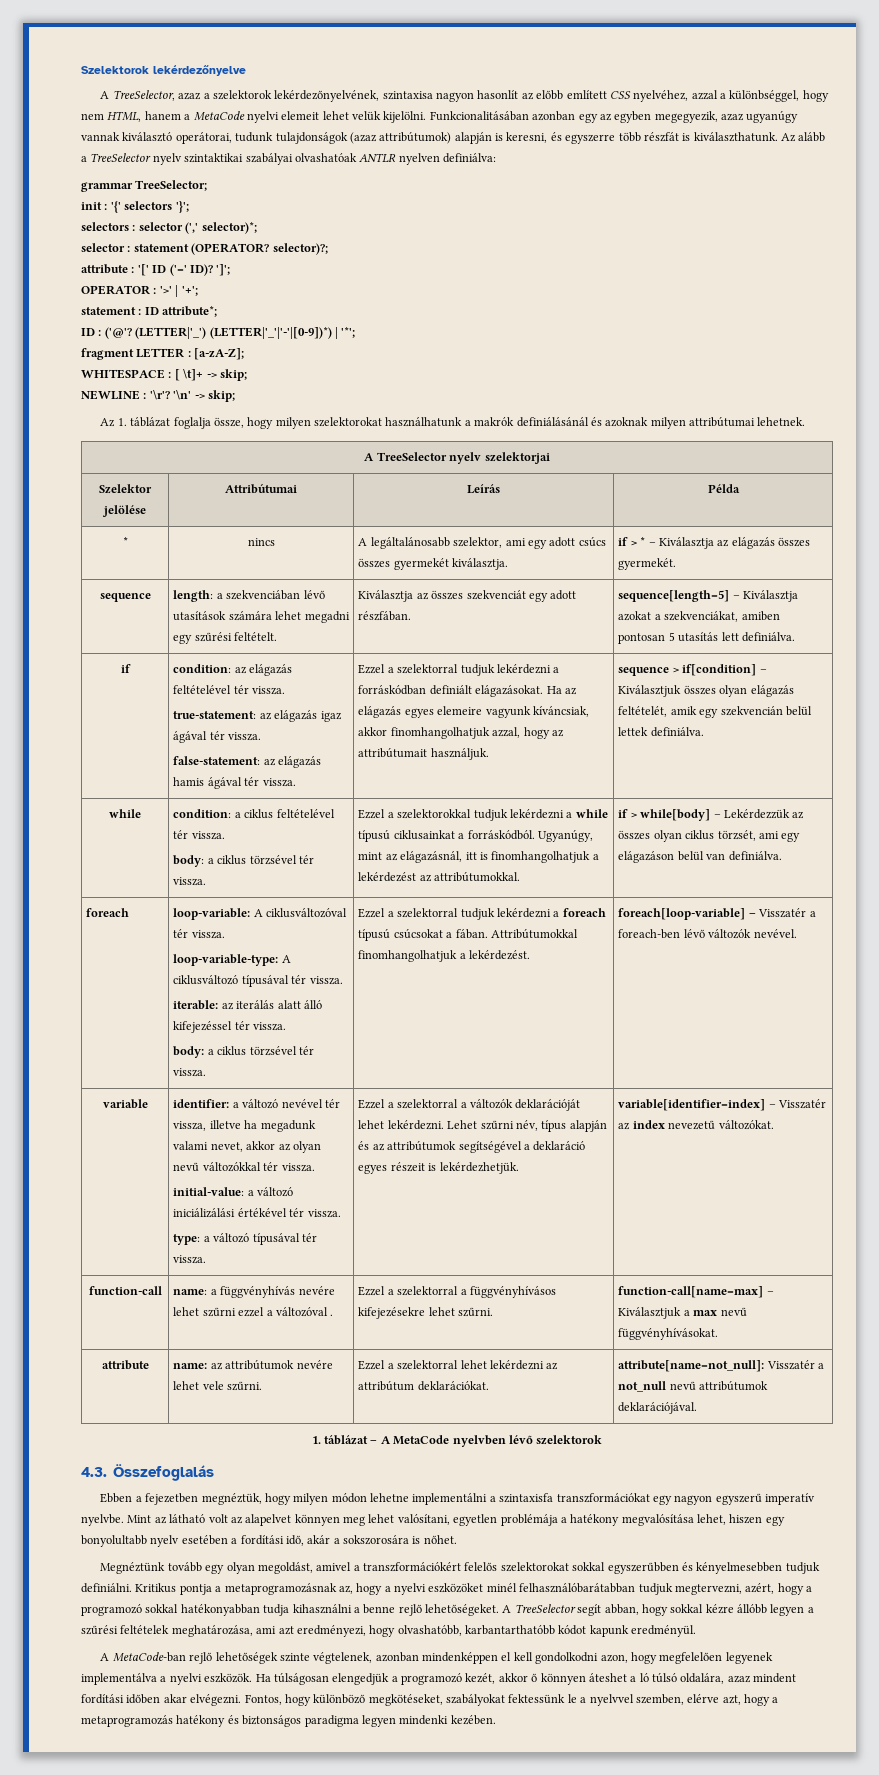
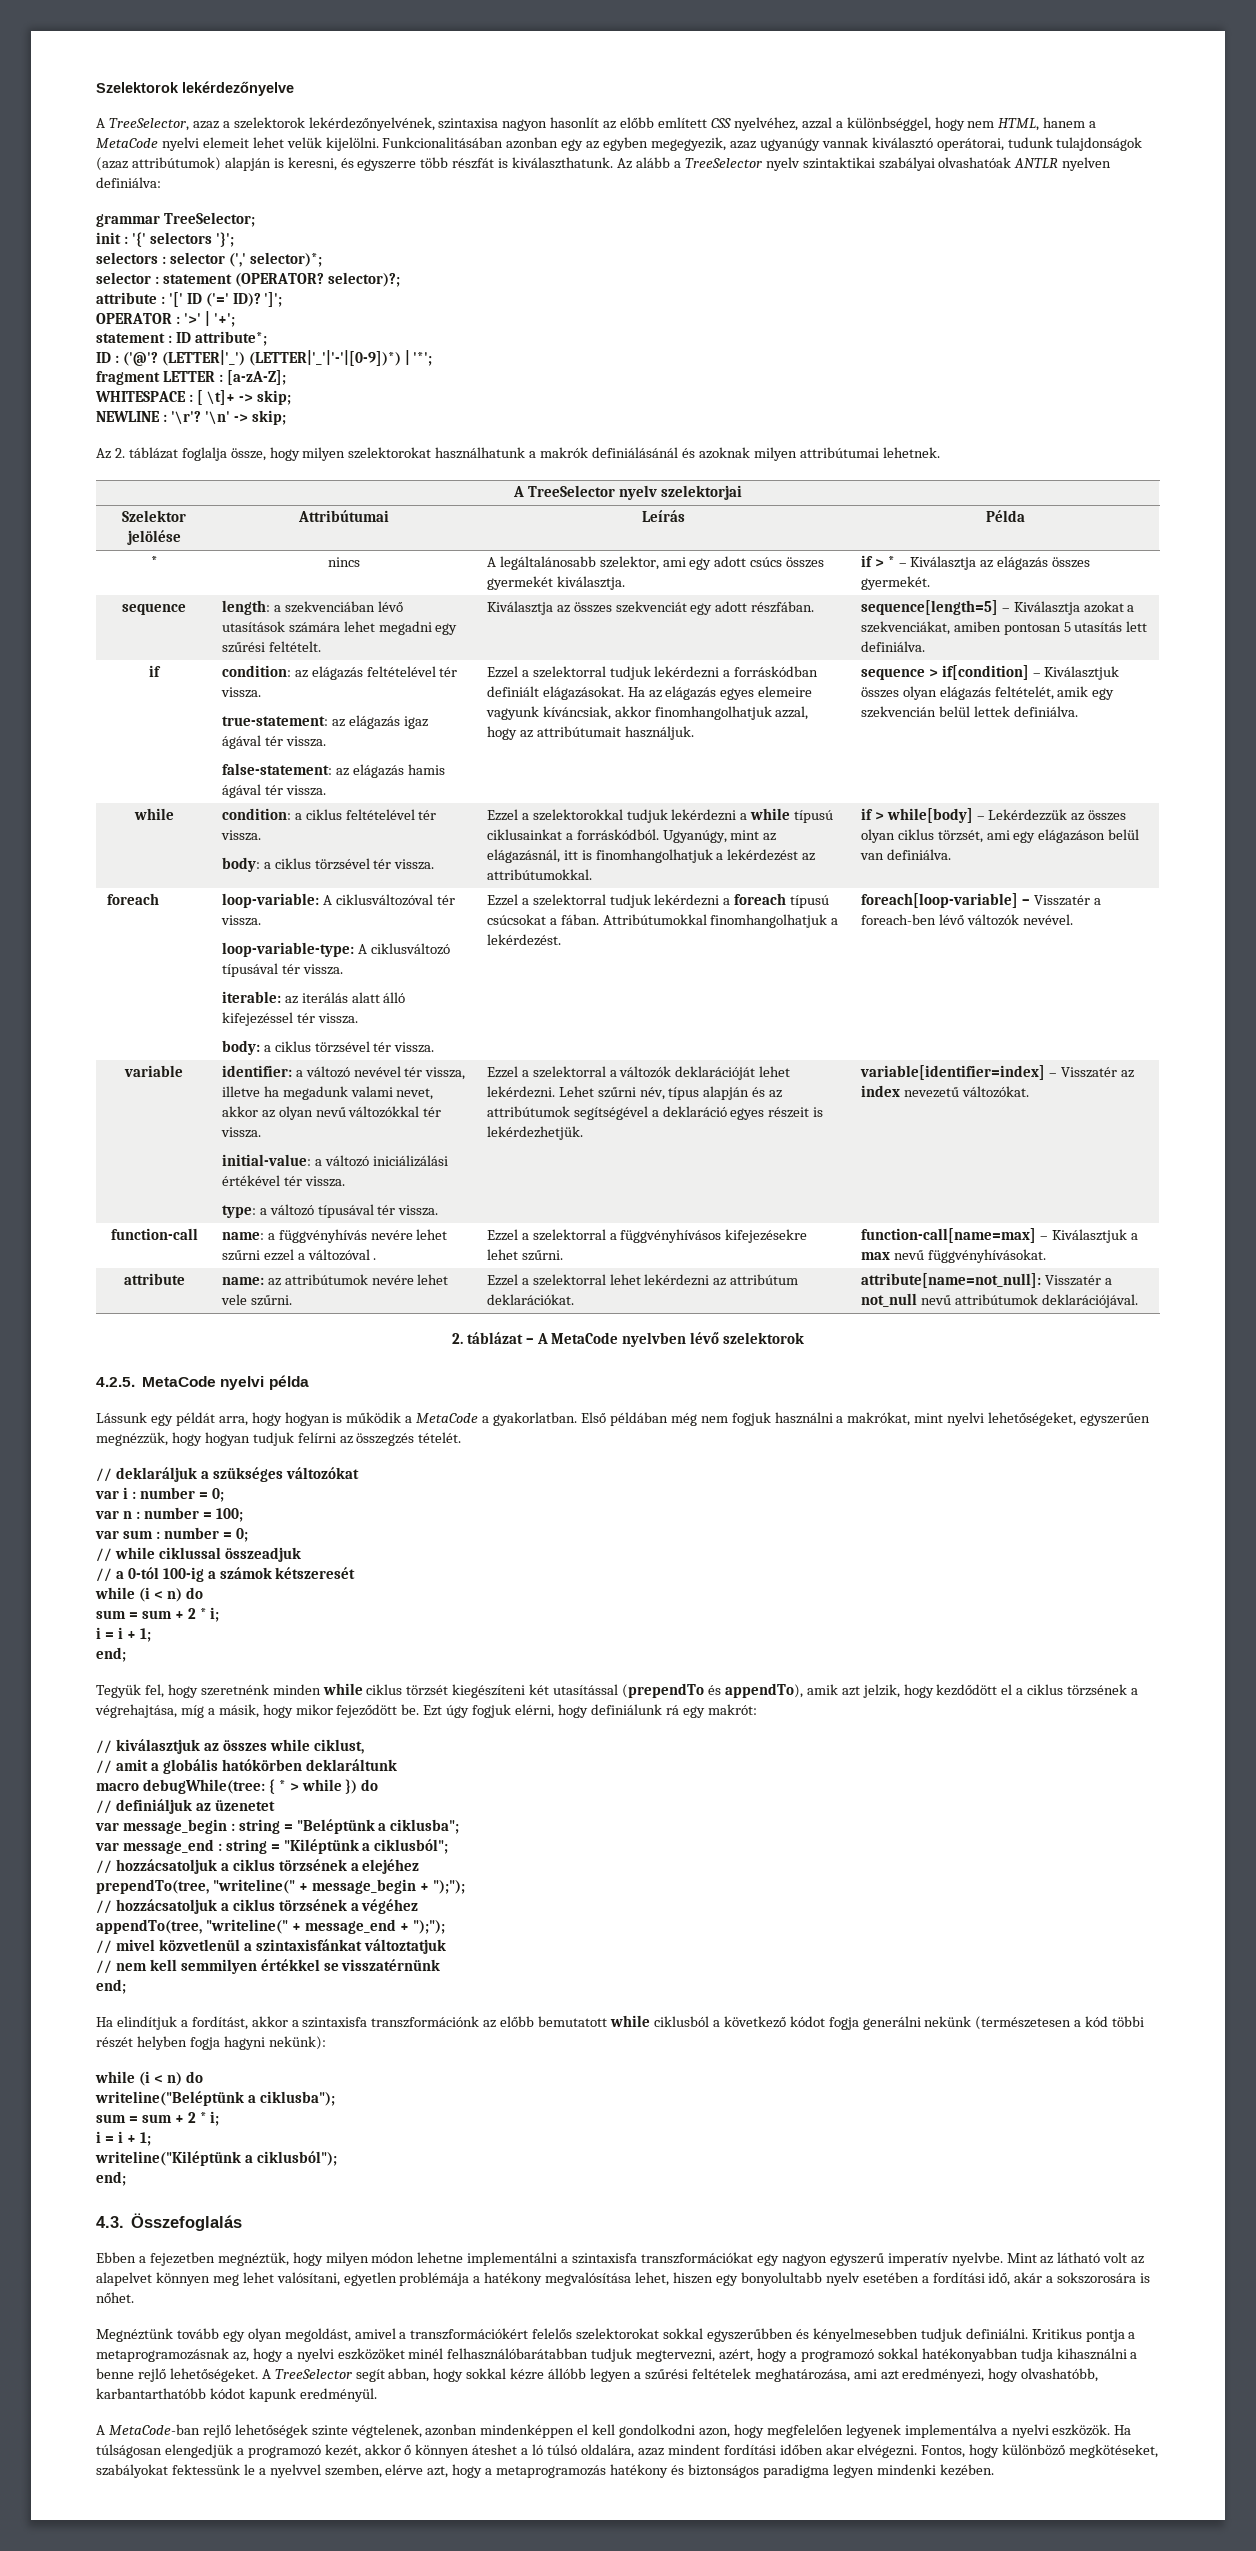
[117,418,127,426] 1. -> [114,448,125,458] 2.
[311,1436,321,1444] 1. -> [451,1333,463,1344] 2.
(603, 1440) none -> [96,1375,309,1390] [96,1412,1151,1426] [96,1432,462,1446] [96,1467,359,1482] [95,1487,224,1502] [95,1507,243,1522] [95,1527,248,1542] [96,1547,301,1562] [96,1567,356,1582] [95,1587,203,1602] [96,1607,220,1622] [96,1627,151,1642] [96,1647,126,1662] [96,1683,1139,1698] [95,1704,757,1718] [96,1739,364,1754] [96,1759,397,1774] [96,1779,379,1794] [96,1799,275,1814] [95,1819,460,1834] [95,1839,449,1854] [96,1859,420,1874] [96,1879,465,1894] [96,1899,419,1914] [96,1919,445,1934] [96,1939,446,1954] [96,1959,441,1974] [96,1979,126,1994] [96,2015,1145,2030] [96,2036,326,2050] [95,2071,203,2086] [95,2091,335,2106] [96,2111,220,2126] [96,2131,151,2146] [95,2151,337,2166] [96,2171,126,2186] // 4.2.5. MetaCode nyelvi példa // Lássunk egy példát arra, hogy hogyan is működik a MetaCode a gyakorlatban. Első példában még nem fogjuk használni a makrókat, mint nyelvi lehetőségeket, egyszerűen megnézzük, hogy hogyan tudjuk felírni az összegzés tételét. // // deklaráljuk a szükséges változókat // var i : number = 0; // var n : number = 100; // var sum : number = 0; // // while ciklussal összeadjuk // // a 0-tól 100-ig a számok kétszeresét // while (i < n) do // sum = sum + 2 * i; // i = i + 1; // end; // Tegyük fel, hogy szeretnénk minden while ciklus törzsét kiegészíteni két utasítással (prependTo és appendTo), amik azt jelzik, hogy kezdődött el a ciklus törzsének a végrehajtása, míg a másik, hogy mikor fejeződött be. Ezt úgy fogjuk elérni, hogy definiálunk rá egy makrót: // // kiválasztjuk az összes while ciklust, // // amit a globális hatókörben deklaráltunk // macro debugWhile(tree: { * > while }) do // // definiáljuk az üzenetet // var message_begin : string = "Beléptünk a ciklusba"; // var message_end : string = "Kiléptünk a ciklusból"; // // hozzácsatoljuk a ciklus törzsének a elejéhez // prependTo(tree, "writeline(" + message_begin + ");"); // // hozzácsatoljuk a ciklus törzsének a végéhez // appendTo(tree, "writeline(" + message_end + ");"); // // mivel közvetlenül a szintaxisfánkat változtatjuk // // nem kell semmilyen értékkel se visszatérnünk // end; // Ha elindítjuk a fordítást, akkor a szintaxisfa transzformációnk az előbb bemutatott while ciklusból a következő kódot fogja generálni nekünk (természetesen a kód többi részét helyben fogja hagyni nekünk): // while (i < n) do // writeline("Beléptünk a ciklusba"); // sum = sum + 2 * i; // i = i + 1; // writeline("Kiléptünk a ciklusból"); // end;

